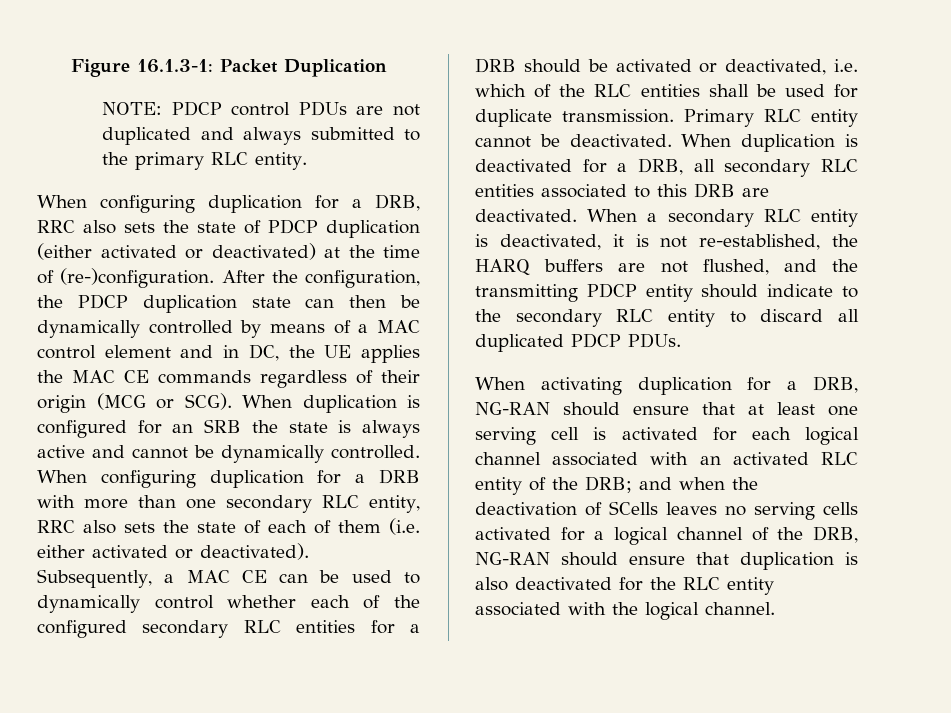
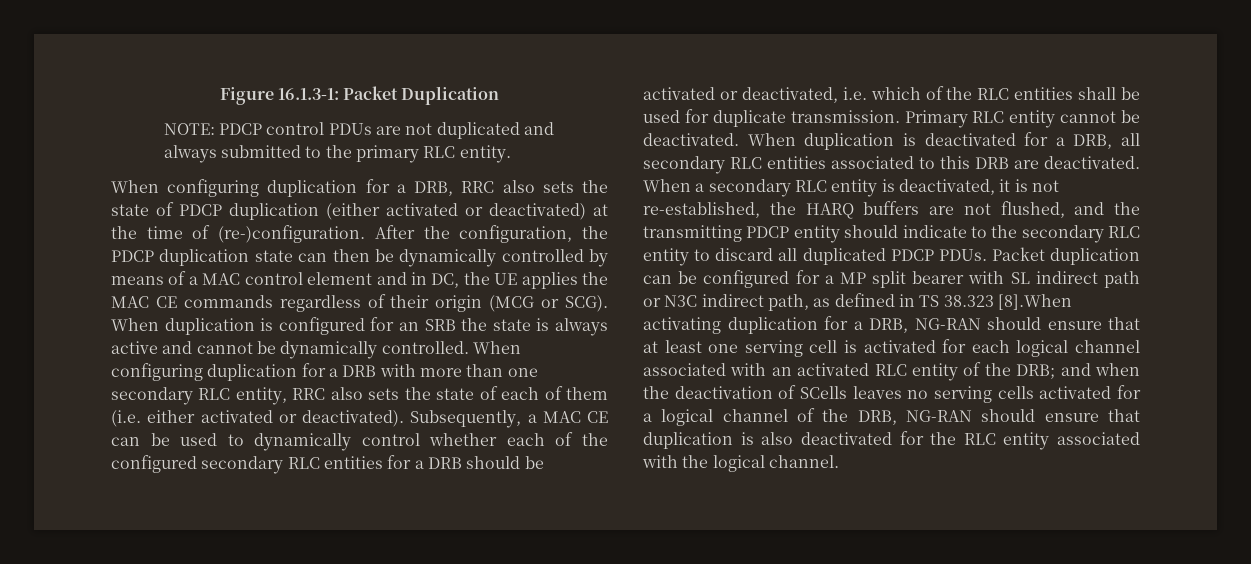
[475,377,525,390] // When -> [991,247,1140,265] [643,270,1140,288] [643,293,1072,311] Packet duplication can be configured for a MP split bearer with SL indirect path or N3C indirect path, as defined in TS 38.323 [8].When

